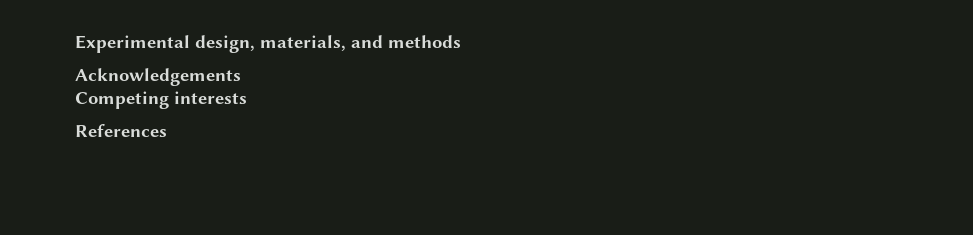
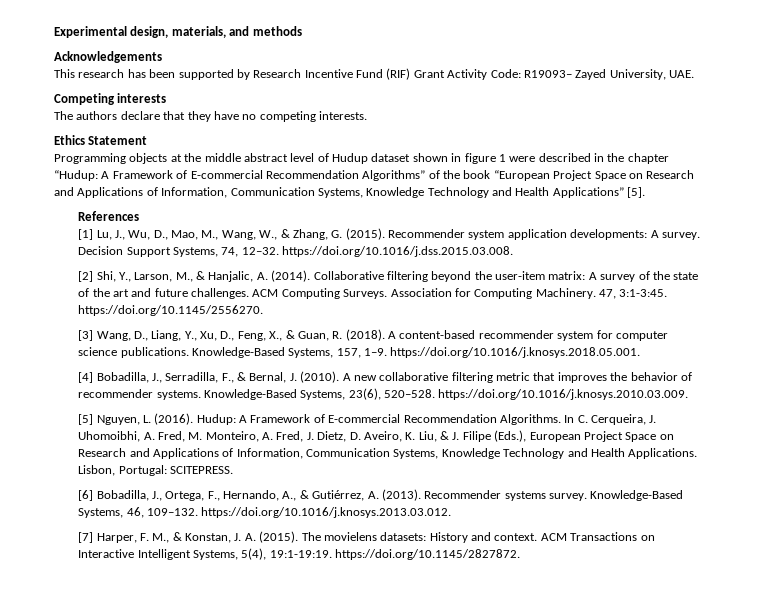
[75,91,247,109] [75,124,167,137] Competing interests // References -> [54,68,694,80] [54,93,167,105] [54,111,367,122] [54,135,148,145] [54,153,669,164] [54,170,695,181] [54,187,646,198] [78,211,140,221] [78,228,700,240] [78,246,514,257] [78,270,699,282] [78,288,668,299] [78,305,264,316] [78,329,668,341] [78,347,641,358] [78,371,692,383] [78,388,689,400] [78,413,657,425] [78,430,674,442] [78,448,698,459] [78,465,233,476] [78,489,684,501] [78,507,452,518] [78,531,655,543] [78,548,521,560] This research has been supported by Research Incentive Fund (RIF) Grant Activity Code: R19093– Zayed University, UAE. // Competing interests // The authors declare that they have no competing interests. // Ethics Statement // Programming objects at the middle abstract level of Hudup dataset shown in figure 1 were described in the chapter “Hudup: A Framework of E-commercial Recommendation Algorithms” of the book “European Project Space on Research and Applications of Information, Communication Systems, Knowledge Technology and Health Applications” [5]. // References // [1] Lu, J., Wu, D., Mao, M., Wang, W., & Zhang, G. (2015). Recommender system application developments: A survey. Decision Support Systems, 74, 12–32. https://doi.org/10.1016/j.dss.2015.03.008. // [2] Shi, Y., Larson, M., & Hanjalic, A. (2014). Collaborative filtering beyond the user-item matrix: A survey of the state of the art and future challenges. ACM Computing Surveys. Association for Computing Machinery. 47, 3:1-3:45. https://doi.org/10.1145/2556270. // [3] Wang, D., Liang, Y., Xu, D., Feng, X., & Guan, R. (2018). A content-based recommender system for computer science publications. Knowledge-Based Systems, 157, 1–9. https://doi.org/10.1016/j.knosys.2018.05.001. // [4] Bobadilla, J., Serradilla, F., & Bernal, J. (2010). A new collaborative filtering metric that improves the behavior of recommender systems. Knowledge-Based Systems, 23(6), 520–528. https://doi.org/10.1016/j.knosys.2010.03.009. // [5] Nguyen, L. (2016). Hudup: A Framework of E-commercial Recommendation Algorithms. In C. Cerqueira, J. Uhomoibhi, A. Fred, M. Monteiro, A. Fred, J. Dietz, D. Aveiro, K. Liu, & J. Filipe (Eds.), European Project Space on Research and Applications of Information, Communication Systems, Knowledge Technology and Health Applications. Lisbon, Portugal: SCITEPRESS. // [6] Bobadilla, J., Ortega, F., Hernando, A., & Gutiérrez, A. (2013). Recommender systems survey. Knowledge-Based Systems, 46, 109–132. https://doi.org/10.1016/j.knosys.2013.03.012. // [7] Harper, F. M., & Konstan, J. A. (2015). The movielens datasets: History and context. ACM Transactions on Interactive Intelligent Systems, 5(4), 19:1-19:19. https://doi.org/10.1145/2827872.

